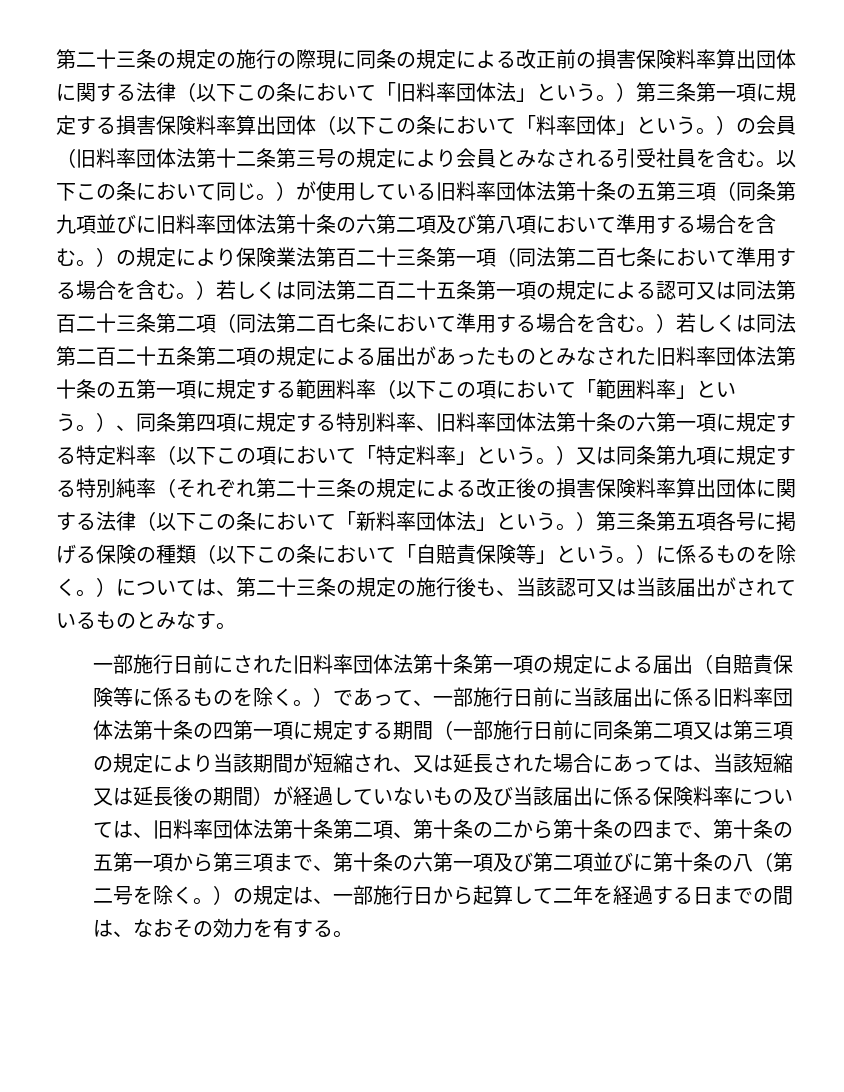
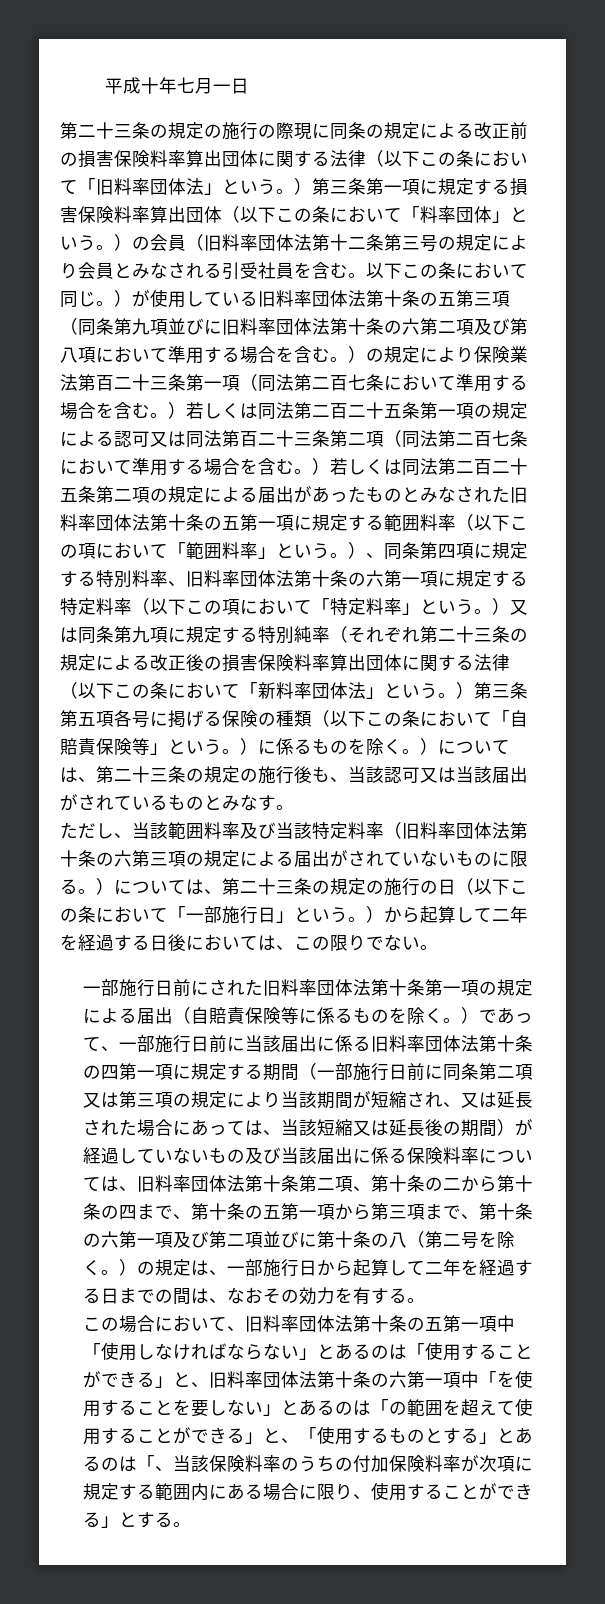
(56, 59) none -> [105,77,250,94] 平成十年七月一日 //
(236, 626) none -> [60,822,528,839] [60,850,528,867] [60,878,528,896] [60,906,528,924] [60,934,438,951] // ただし、当該範囲料率及び当該特定料率（旧料率団体法第十条の六第三項の規定による届出がされていないものに限る。）については、第二十三条の規定の施行の日（以下この条において「一部施行日」という。）から起算して二年を経過する日後においては、この限りでない。
(354, 934) none -> [82,1315,515,1333] [82,1342,533,1361] [82,1370,533,1388] [82,1398,533,1417] [82,1426,533,1445] [82,1455,533,1473] [82,1482,533,1501] [82,1512,191,1528] // この場合において、旧料率団体法第十条の五第一項中「使用しなければならない」とあるのは「使用することができる」と、旧料率団体法第十条の六第一項中「を使用することを要しない」とあるのは「の範囲を超えて使用することができる」と、「使用するものとする」とあるのは「、当該保険料率のうちの付加保険料率が次項に規定する範囲内にある場合に限り、使用することができる」とする。

